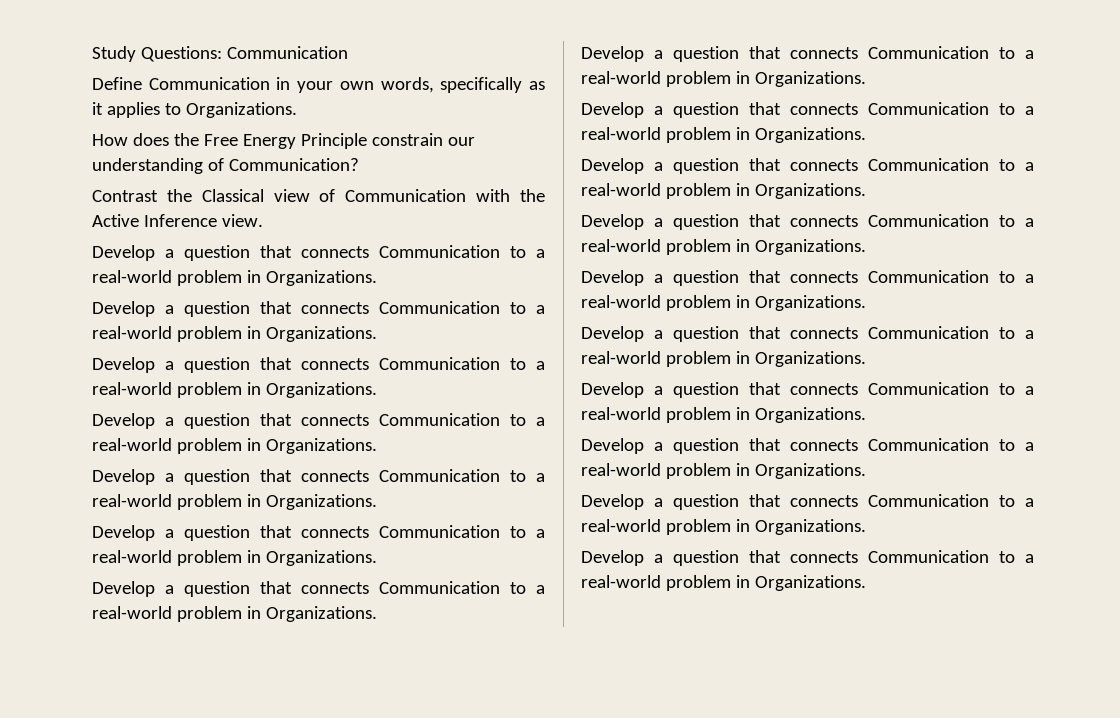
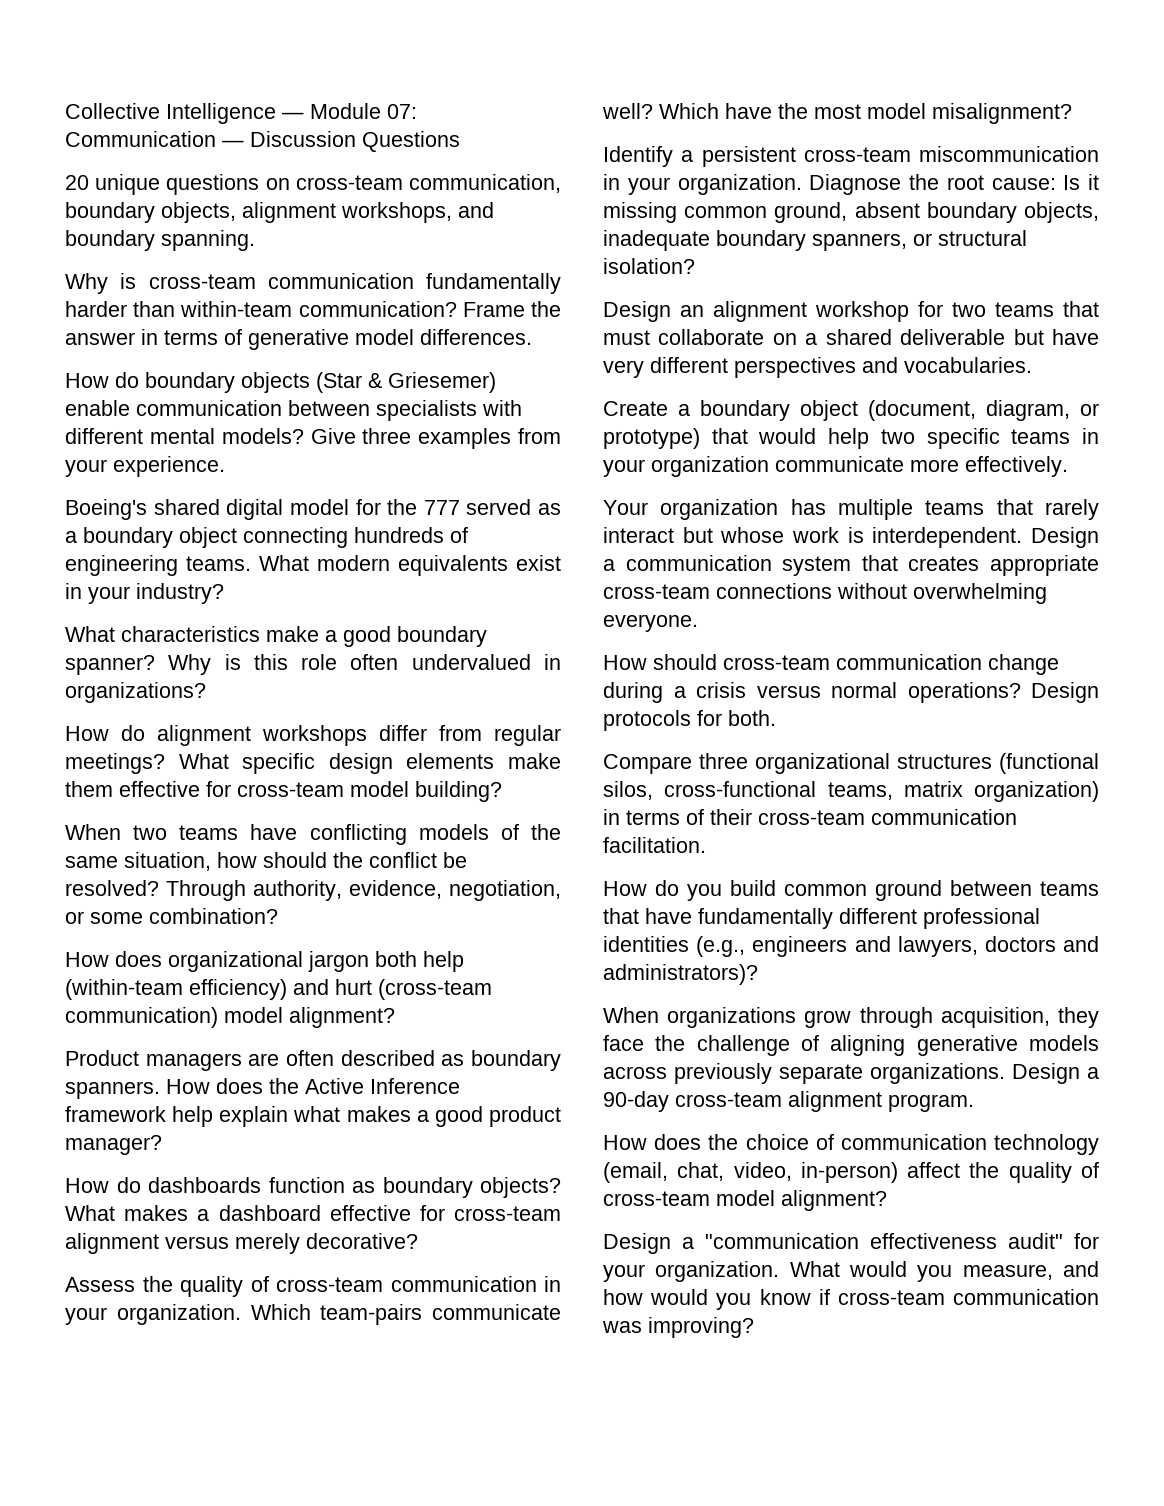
[92,46,348,62] [92,77,545,93] [92,102,297,118] [92,133,475,149] [92,158,359,174] [92,189,545,202] [92,214,263,227] [92,245,545,261] [92,270,377,286] [92,301,545,317] [92,326,377,342] [92,357,545,373] [92,382,377,398] [92,413,545,429] [92,438,377,454] [92,469,545,485] [92,494,377,510] [92,525,545,541] [92,550,377,566] [92,581,545,597] [92,606,377,622] [581,46,1034,62] [581,71,866,87] [581,102,1034,118] [581,127,866,143] [581,158,1034,174] [581,183,866,199] [581,214,1034,230] [581,239,866,255] [581,270,1034,286] [581,295,866,311] [581,326,1034,342] [581,351,866,367] [581,382,1034,398] [581,407,866,423] [581,438,1034,454] [581,463,866,479] [581,494,1034,510] [581,519,866,535] [581,550,1034,566] [581,575,866,591] Study Questions: Communication // Define Communication in your own words, specifically as it applies to Organizations. // How does the Free Energy Principle constrain our understanding of Communication? // Contrast the Classical view of Communication with the Active Inference view. // Develop a question that connects Communication to a real-world problem in Organizations. // Develop a question that connects Communication to a real-world problem in Organizations. // Develop a question that connects Communication to a real-world problem in Organizations. // Develop a question that connects Communication to a real-world problem in Organizations. // Develop a question that connects Communication to a real-world problem in Organizations. // Develop a question that connects Communication to a real-world problem in Organizations. // Develop a question that connects Communication to a real-world problem in Organizations. // Develop a question that connects Communication to a real-world problem in Organizations. // Develop a question that connects Communication to a real-world problem in Organizations. // Develop a question that connects Communication to a real-world problem in Organizations. // Develop a question that connects Communication to a real-world problem in Organizations. // Develop a question that connects Communication to a real-world problem in Organizations. // Develop a question that connects Communication to a real-world problem in Organizations. // Develop a question that connects Communication to a real-world problem in Organizations. // Develop a question that connects Communication to a real-world problem in Organizations. // Develop a question that connects Communication to a real-world problem in Organizations. // Develop a question that connects Communication to a real-world problem in Organizations. -> [65,103,417,124] [65,131,460,152] [65,174,561,195] [65,202,494,223] [65,230,255,251] [65,273,561,294] [65,301,561,317] [65,329,532,350] [65,372,496,393] [65,400,522,421] [65,428,561,449] [65,456,225,477] [65,499,561,520] [65,527,468,548] [65,555,561,576] [65,583,224,604] [65,626,487,647] [65,654,561,675] [65,682,206,703] [65,725,561,746] [65,753,561,774] [65,781,502,802] [65,824,561,845] [65,852,467,871] [65,880,561,901] [65,908,278,924] [65,951,464,972] [65,979,492,1000] [65,1007,395,1028] [65,1050,561,1071] [65,1078,460,1099] [65,1106,562,1127] [65,1135,162,1155] [65,1177,561,1198] [65,1205,561,1221] [65,1233,418,1254] [65,1276,561,1297] [65,1304,561,1325] [602,103,1072,124] [603,146,1099,167] [603,174,1099,195] [603,202,1099,223] [603,230,1027,251] [603,258,695,274] [603,301,1099,322] [603,329,1099,345] [603,357,1032,378] [603,400,1099,421] [603,428,1099,449] [603,456,1068,477] [603,499,1099,520] [603,527,1099,548] [603,555,1099,576] [603,583,1047,604] [603,614,698,632] [603,654,1059,675] [603,682,1099,703] [603,710,776,731] [603,753,1099,774] [603,781,1099,802] [603,809,1017,825] [603,837,706,853] [603,880,1099,901] [603,908,1040,929] [603,936,1099,957] [603,964,758,985] [603,1007,1099,1028] [603,1035,1099,1056] [603,1063,1099,1084] [603,1091,974,1112] [603,1134,1099,1155] [603,1162,1099,1183] [603,1190,887,1211] [603,1233,1099,1254] [603,1261,1099,1282] [603,1289,1099,1310] [602,1317,754,1338] Collective Intelligence — Module 07: Communication — Discussion Questions // 20 unique questions on cross-team communication, boundary objects, alignment workshops, and boundary spanning. // Why is cross-team communication fundamentally harder than within-team communication? Frame the answer in terms of generative model differences. // How do boundary objects (Star & Griesemer) enable communication between specialists with different mental models? Give three examples from your experience. // Boeing's shared digital model for the 777 served as a boundary object connecting hundreds of engineering teams. What modern equivalents exist in your industry? // What characteristics make a good boundary spanner? Why is this role often undervalued in organizations? // How do alignment workshops differ from regular meetings? What specific design elements make them effective for cross-team model building? // When two teams have conflicting models of the same situation, how should the conflict be resolved? Through authority, evidence, negotiation, or some combination? // How does organizational jargon both help (within-team efficiency) and hurt (cross-team communication) model alignment? // Product managers are often described as boundary spanners. How does the Active Inference framework help explain what makes a good product manager? // How do dashboards function as boundary objects? What makes a dashboard effective for cross-team alignment versus merely decorative? // Assess the quality of cross-team communication in your organization. Which team-pairs communicate well? Which have the most model misalignment? // Identify a persistent cross-team miscommunication in your organization. Diagnose the root cause: Is it missing common ground, absent boundary objects, inadequate boundary spanners, or structural isolation? // Design an alignment workshop for two teams that must collaborate on a shared deliverable but have very different perspectives and vocabularies. // Create a boundary object (document, diagram, or prototype) that would help two specific teams in your organization communicate more effectively. // Your organization has multiple teams that rarely interact but whose work is interdependent. Design a communication system that creates appropriate cross-team connections without overwhelming everyone. // How should cross-team communication change during a crisis versus normal operations? Design protocols for both. // Compare three organizational structures (functional silos, cross-functional teams, matrix organization) in terms of their cross-team communication facilitation. // How do you build common ground between teams that have fundamentally different professional identities (e.g., engineers and lawyers, doctors and administrators)? // When organizations grow through acquisition, they face the challenge of aligning generative models across previously separate organizations. Design a 90-day cross-team alignment program. // How does the choice of communication technology (email, chat, video, in-person) affect the quality of cross-team model alignment? // Design a "communication effectiveness audit" for your organization. What would you measure, and how would you know if cross-team communication was improving?

